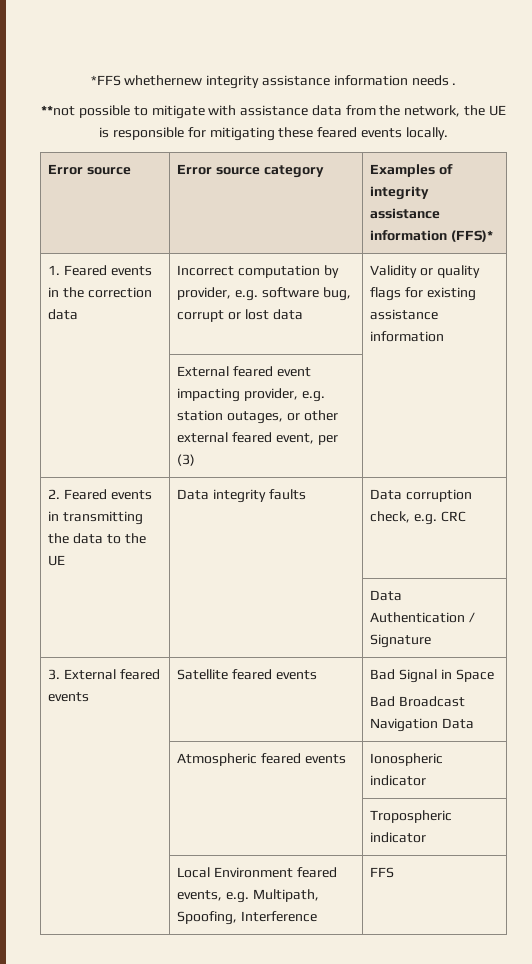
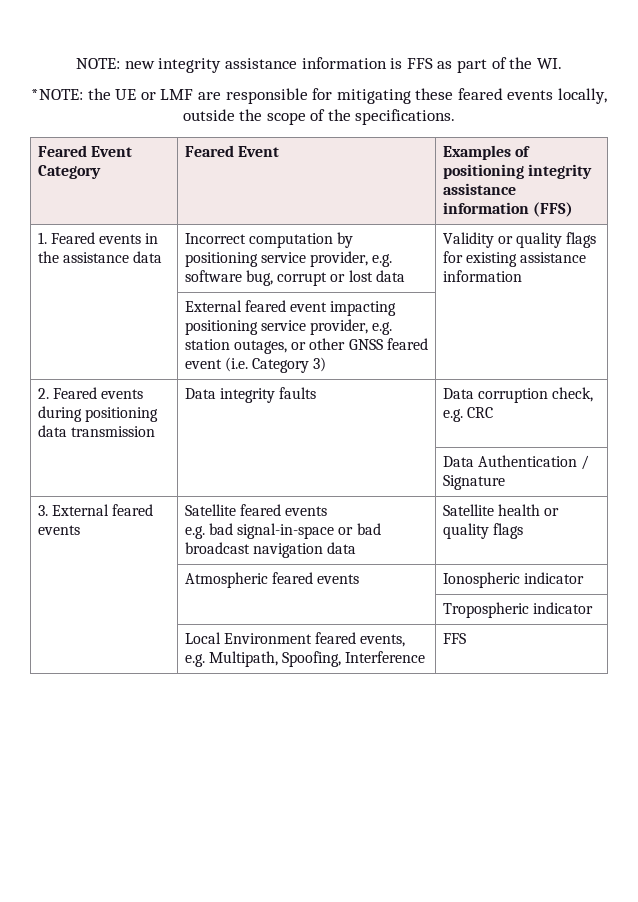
[90,75,457,89] [41,105,506,119] [99,127,110,138] *FFS whethernew integrity assistance information needs . // **not possible to mitigate with assistance data from the network, the UE is -> [76,57,562,73] [30,88,221,100] NOTE: new integrity assistance information is FFS as part of the WI. // *NOTE: the UE or LMF are
[405,127,448,140] [48,164,132,175] [177,164,324,178] locally. // Error source | Error source category -> [558,88,608,104] [182,109,456,125] [37,145,133,157] [37,165,101,179] [184,145,280,157] locally, outside the scope of the specifications. // Feared Event Category | Feared Event
[370,186,430,200] [370,208,441,219] [370,230,494,242] integrity assistance information (FFS)* -> [442,164,593,179] [442,183,516,195] [442,202,574,217] positioning integrity assistance information (FFS)
[87,287,152,298] correction -> [63,252,130,263] assistance
(339, 271) none -> [184,252,307,267] positioning service
(241, 395) none -> [184,320,307,335] positioning service
[177,432,338,445] [177,454,196,466] [48,489,152,500] [48,511,144,525] [48,533,146,544] [48,555,66,566] external feared event, per (3) | // 2. Feared events in transmitting the data to the UE -> [348,338,428,350] [184,357,327,373] [37,387,144,399] [37,406,159,422] [37,425,156,437] GNSS feared event (i.e. Category 3) | // 2. Feared events during positioning data transmission
[370,669,494,683] [370,696,466,707] [370,718,475,732] | Bad Signal in Space // Bad Broadcast Navigation Data -> [184,523,381,539] [184,542,357,558] [442,504,560,516] [442,523,524,539] // e.g. bad signal-in-space or bad broadcast navigation data | Satellite health or quality flags

